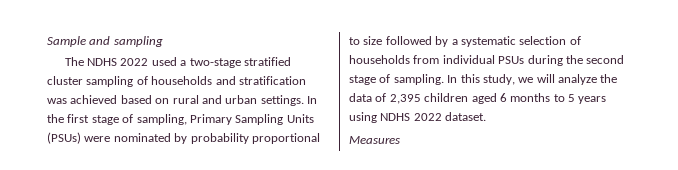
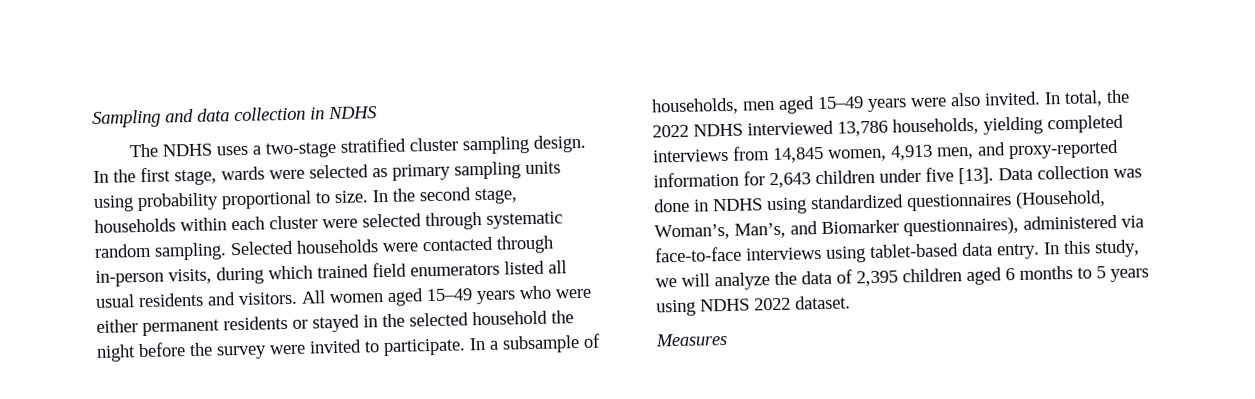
[47,36,163,47] Sample and sampling -> [92,106,377,129] Sampling and data collection in NDHS
[120,57,177,66] 2022 used -> [216,145,249,156] uses
[136,76,306,85] [47,95,317,106] [47,114,314,125] [47,132,320,144] [349,36,581,47] [349,55,625,66] [349,74,444,85] of households and stratification was achieved based on rural and urban settings. In the first stage of sampling, Primary Sampling Units (PSUs) were nominated by probability proportional to size followed by a systematic selection of households from individual PSUs during the second stage of sampling. -> [533,134,588,153] [93,161,561,186] [93,187,518,212] [94,211,563,233] [94,235,554,261] [95,260,567,287] [95,285,592,308] [96,310,574,337] [96,333,601,362] [651,89,1130,116] [652,114,1124,138] [652,139,1119,163] [653,165,1142,189] [654,190,1106,215] [654,214,1144,241] [655,242,1040,263] design. In the first stage, wards were selected as primary sampling units using probability proportional to size. In the second stage, households within each cluster were selected through systematic random sampling. Selected households were contacted through in-person visits, during which trained field enumerators listed all usual residents and visitors. All women aged 15–49 years who were either permanent residents or stayed in the selected household the night before the survey were invited to participate. In a subsample of households, men aged 15–49 years were also invited. In total, the 2022 NDHS interviewed 13,786 households, yielding completed interviews from 14,845 women, 4,913 men, and proxy-reported information for 2,643 children under five [13]. Data collection was done in NDHS using standardized questionnaires (Household, Woman’s, Man’s, and Biomarker questionnaires), administered via face-to-face interviews using tablet-based data entry.

